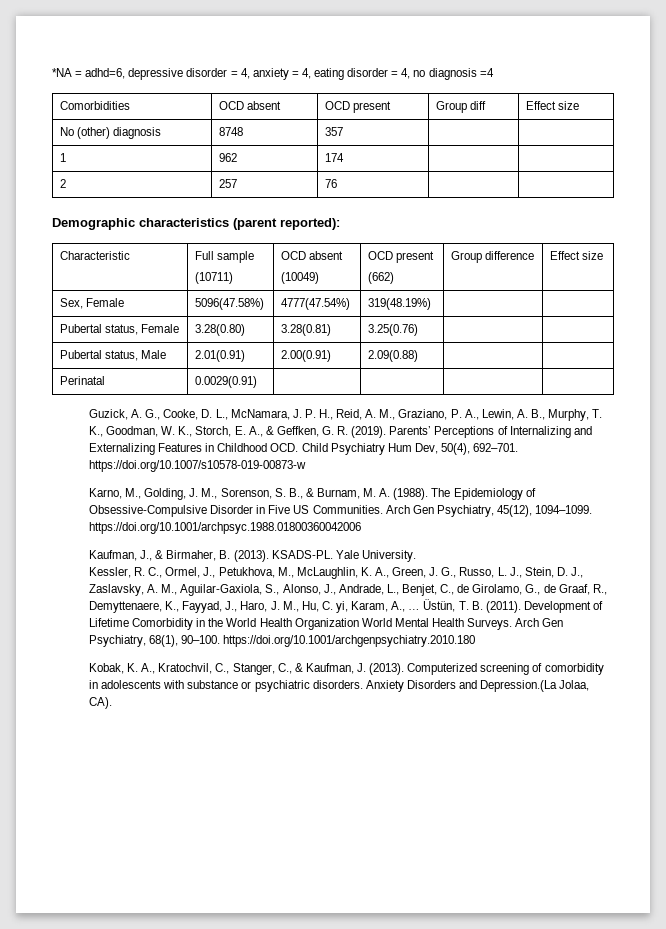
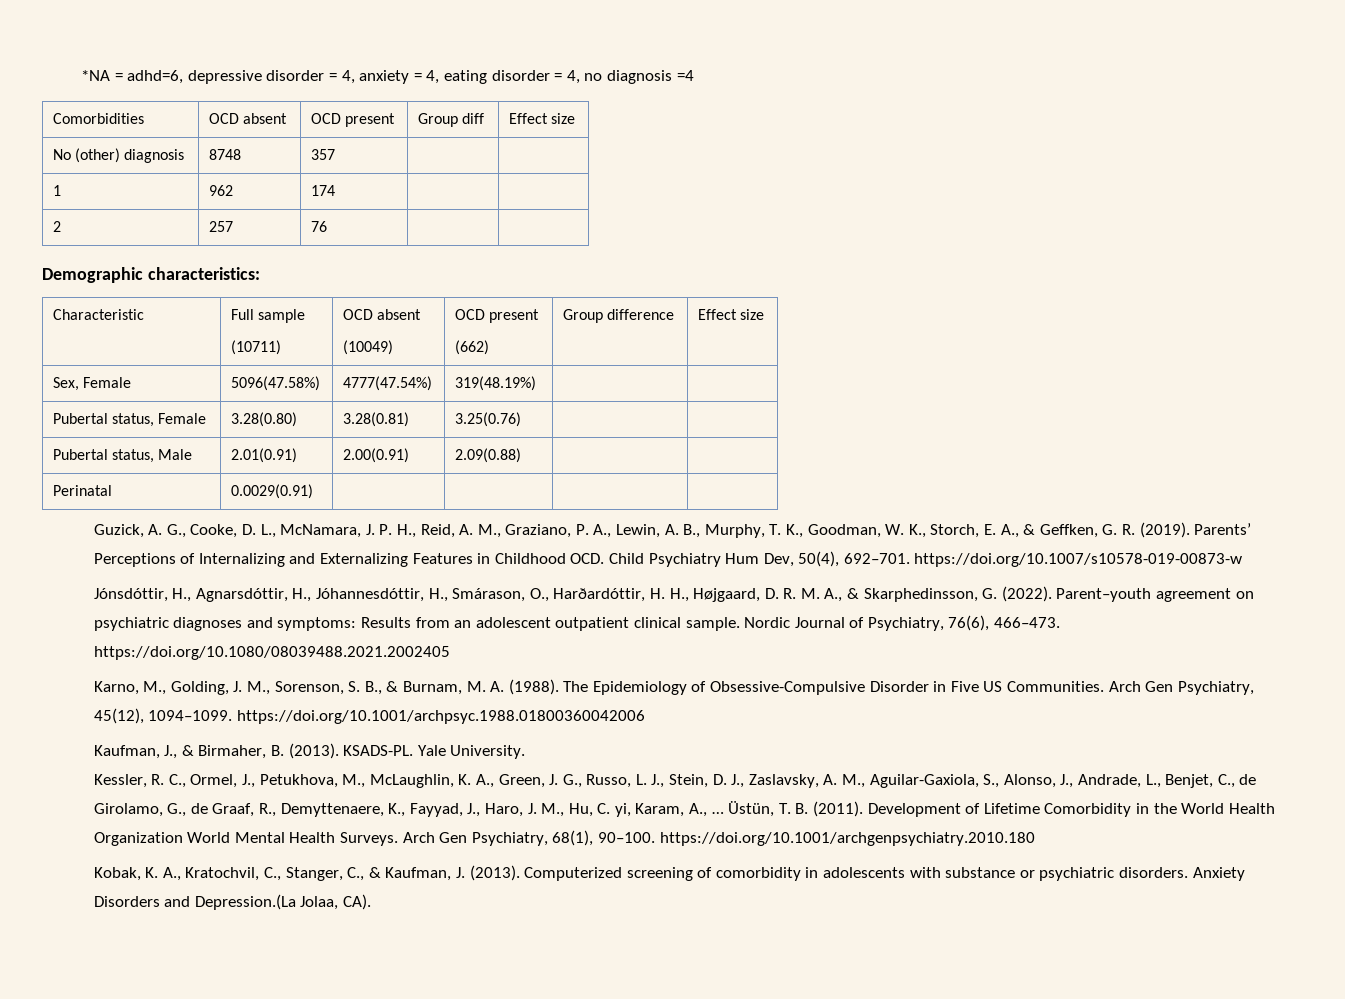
[139,218,340,230] characteristics (parent reported): -> [147,267,260,280] characteristics:
(307, 466) none -> [93,586,1254,602] [93,615,1061,631] [93,646,450,660] // Jónsdóttir, H., Agnarsdóttir, H., Jóhannesdóttir, H., Smárason, O., Harðardóttir, H. H., Højgaard, D. R. M. A., & Skarphedinsson, G. (2022). Parent–youth agreement on psychiatric diagnoses and symptoms: Results from an adolescent outpatient clinical sample. Nordic Journal of Psychiatry, 76(6), 466–473. https://doi.org/10.1080/08039488.2021.2002405

